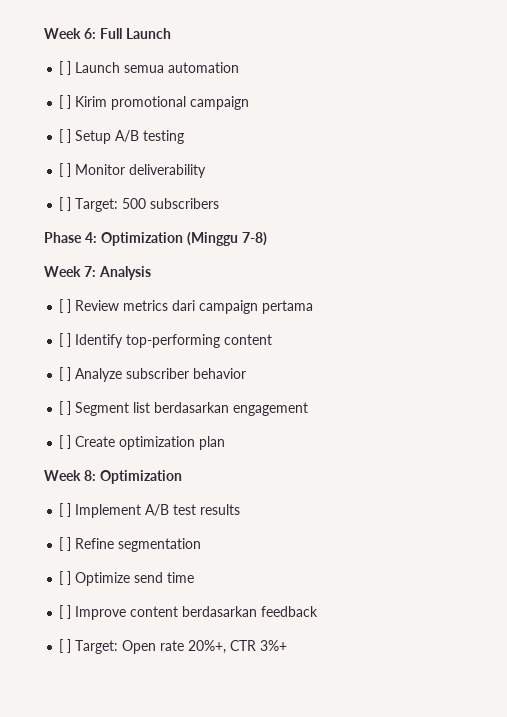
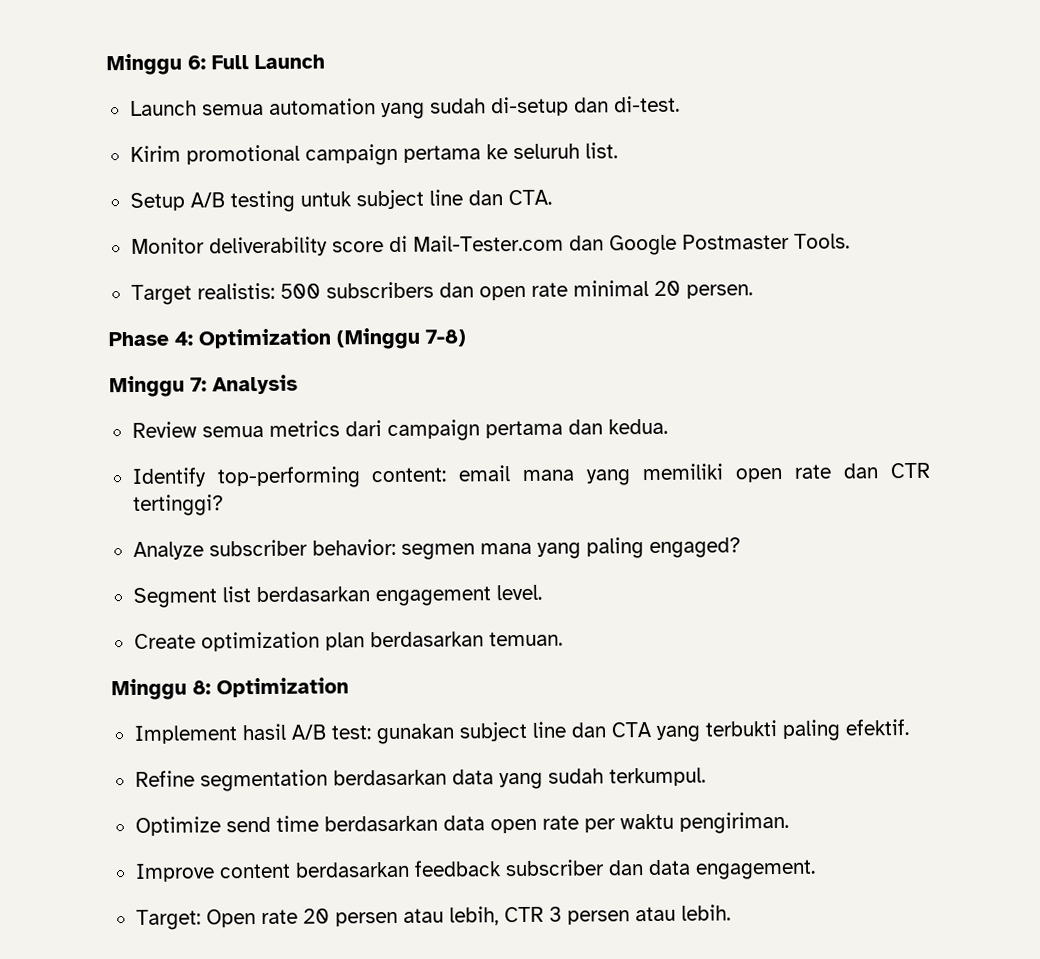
[44,28,81,39] Week -> [106,53,182,76] Minggu
[59,61,72,75] [ ] -> (325, 62) none
[59,95,72,109] // [ ] -> [380,95,680,120] yang sudah di-setup dan di-test. //
[59,129,72,143] // [ ] -> [402,142,618,163] pertama ke seluruh list. //
[59,163,207,178] [59,197,220,212] // [ ] Monitor deliverability // [ ] Target: 500 subscribers -> [299,189,552,210] [130,233,850,257] [130,280,753,305] untuk subject line dan CTA. // Monitor deliverability score di Mail-Tester.com dan Google Postmaster Tools. // Target realistis: 500 subscribers dan open rate minimal 20 persen.
[44,266,81,277] Week -> [109,375,185,398] Minggu
[59,299,120,313] [ ] Review -> [131,421,264,438] Review semua
[59,333,273,348] [59,367,247,382] [59,401,72,415] // [ ] Identify top-performing content // [ ] Analyze subscriber behavior // [ ] -> [567,418,668,435] [131,462,931,489] [132,494,224,516] [132,537,741,560] dan kedua. // Identify top-performing content: email mana yang memiliki open rate dan CTR tertinggi? // Analyze subscriber behavior: segmen mana yang paling engaged? //
[59,435,72,449] // [ ] -> [495,584,542,601] level. //
[44,470,81,481] // Week -> [369,631,563,648] [111,678,187,701] berdasarkan temuan. // Minggu
[59,503,241,518] [59,537,202,552] [59,571,195,586] [59,605,319,620] [59,639,288,654] [ ] Implement A/B test results // [ ] Refine segmentation // [ ] Optimize send time // [ ] Improve content berdasarkan feedback // [ ] Target: Open rate 20%+, CTR 3%+ -> [133,719,909,745] [134,767,706,792] [134,811,789,836] [134,859,816,882] [135,904,731,930] Implement hasil A/B test: gunakan subject line dan CTA yang terbukti paling efektif. // Refine segmentation berdasarkan data yang sudah terkumpul. // Optimize send time berdasarkan data open rate per waktu pengiriman. // Improve content berdasarkan feedback subscriber dan data engagement. // Target: Open rate 20 persen atau lebih, CTR 3 persen atau lebih.

